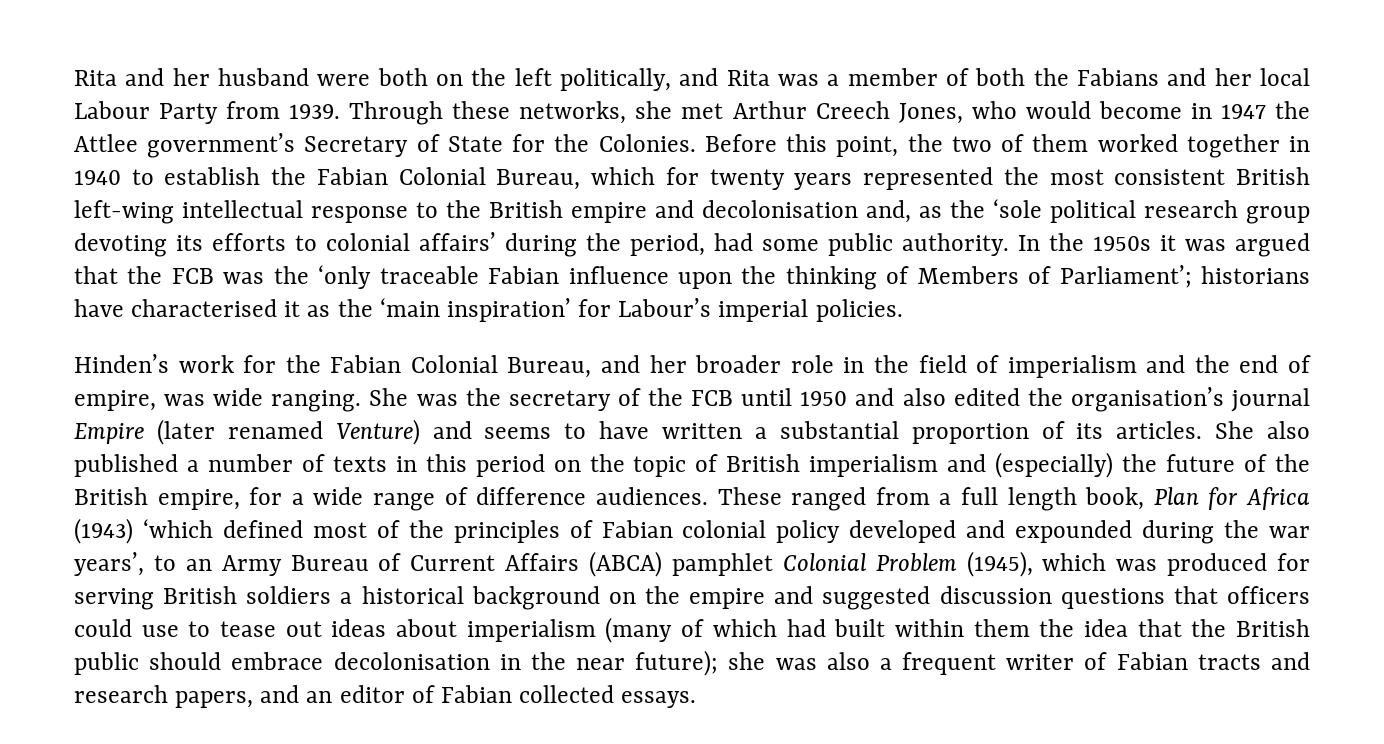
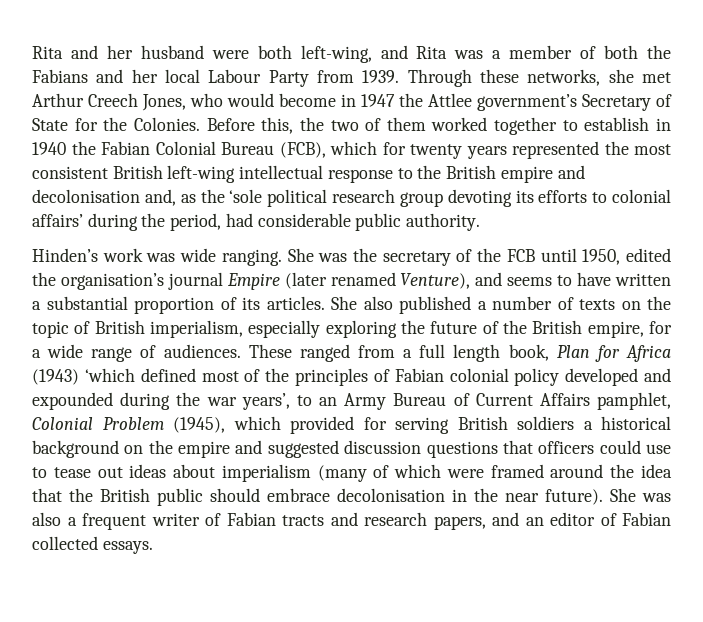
[435,68,671,91] on the left politically, -> [300,45,372,63] left-wing,
[786,134,899,157] this point, -> [261,117,294,134] this,
[1289,136,1311,152] [74,167,581,190] in 1940 to establish the Fabian Colonial Bureau, -> [562,117,671,131] [32,141,326,158] to establish in 1940 the Fabian Colonial Bureau (FCB),
[762,239,819,251] some -> [257,213,351,227] considerable
[1018,233,1310,257] [74,265,1310,290] [74,298,903,322] [74,354,1311,378] [74,390,156,411] In the 1950s it was argued that the FCB was the ‘only traceable Fabian influence upon the thinking of Members of Parliament’; historians have characterised it as the ‘main inspiration’ for Labour’s imperial policies. // Hinden’s work for the Fabian Colonial Bureau, and her broader role in the field of imperialism and the end of empire, -> [32,248,143,262] // Hinden’s work
[800,388,946,406] 1950 and also -> [582,249,621,265] 1950,
[335,419,420,445] Venture) -> [400,273,471,289] Venture),
[395,454,545,477] in this period -> (615, 304) none
[809,452,1114,478] imperialism and (especially) -> [150,320,397,338] imperialism, especially exploring
[476,487,587,505] difference -> (157, 351) none
[589,551,773,577] (ABCA) pamphlet -> [597,392,672,410] pamphlet,
[1116,553,1268,576] was produced -> [290,416,354,434] provided
[786,619,1030,637] had built within them -> [446,464,604,478] were framed around
[635,650,766,676] future); she -> [545,488,636,505] future). She

